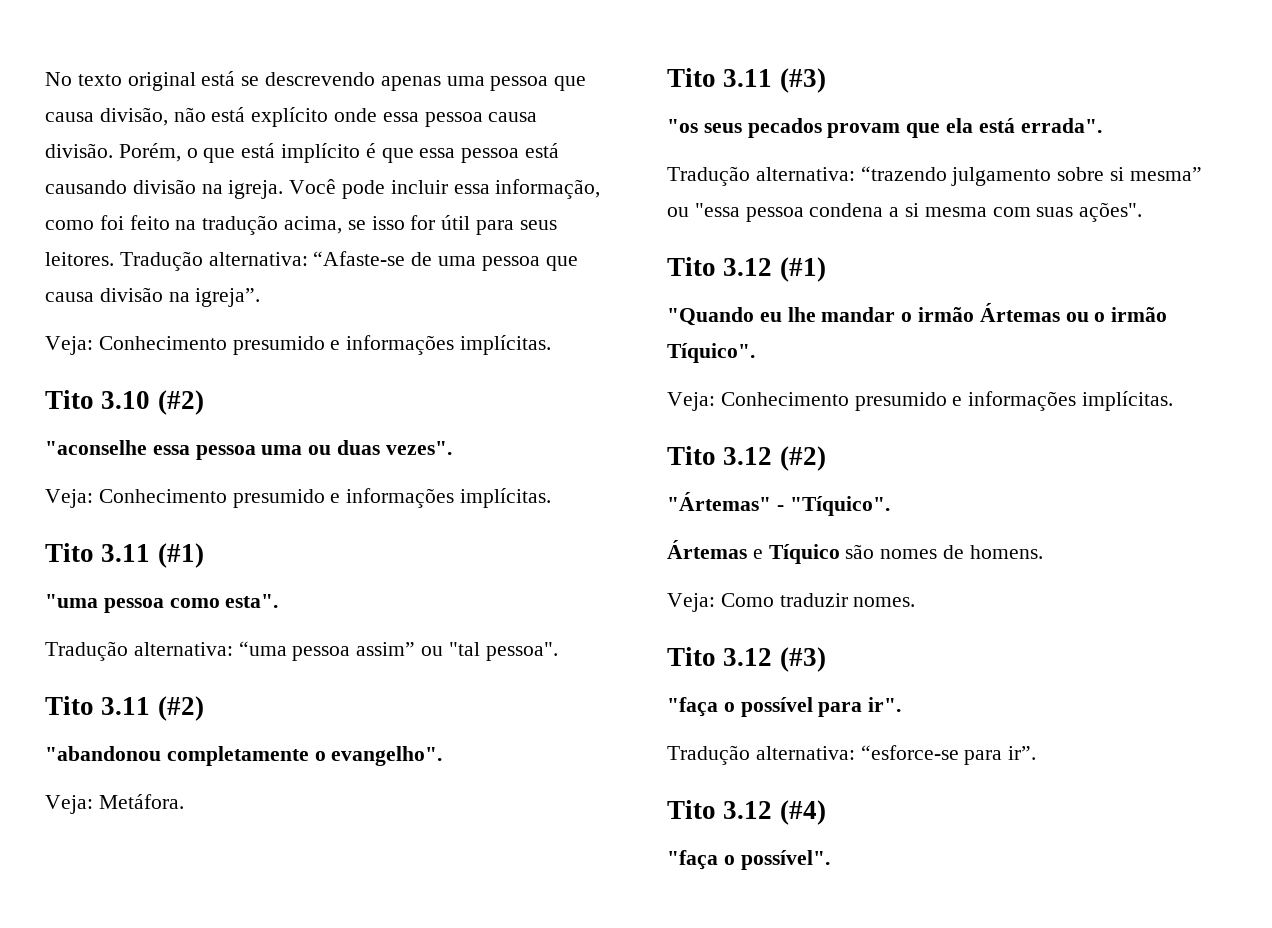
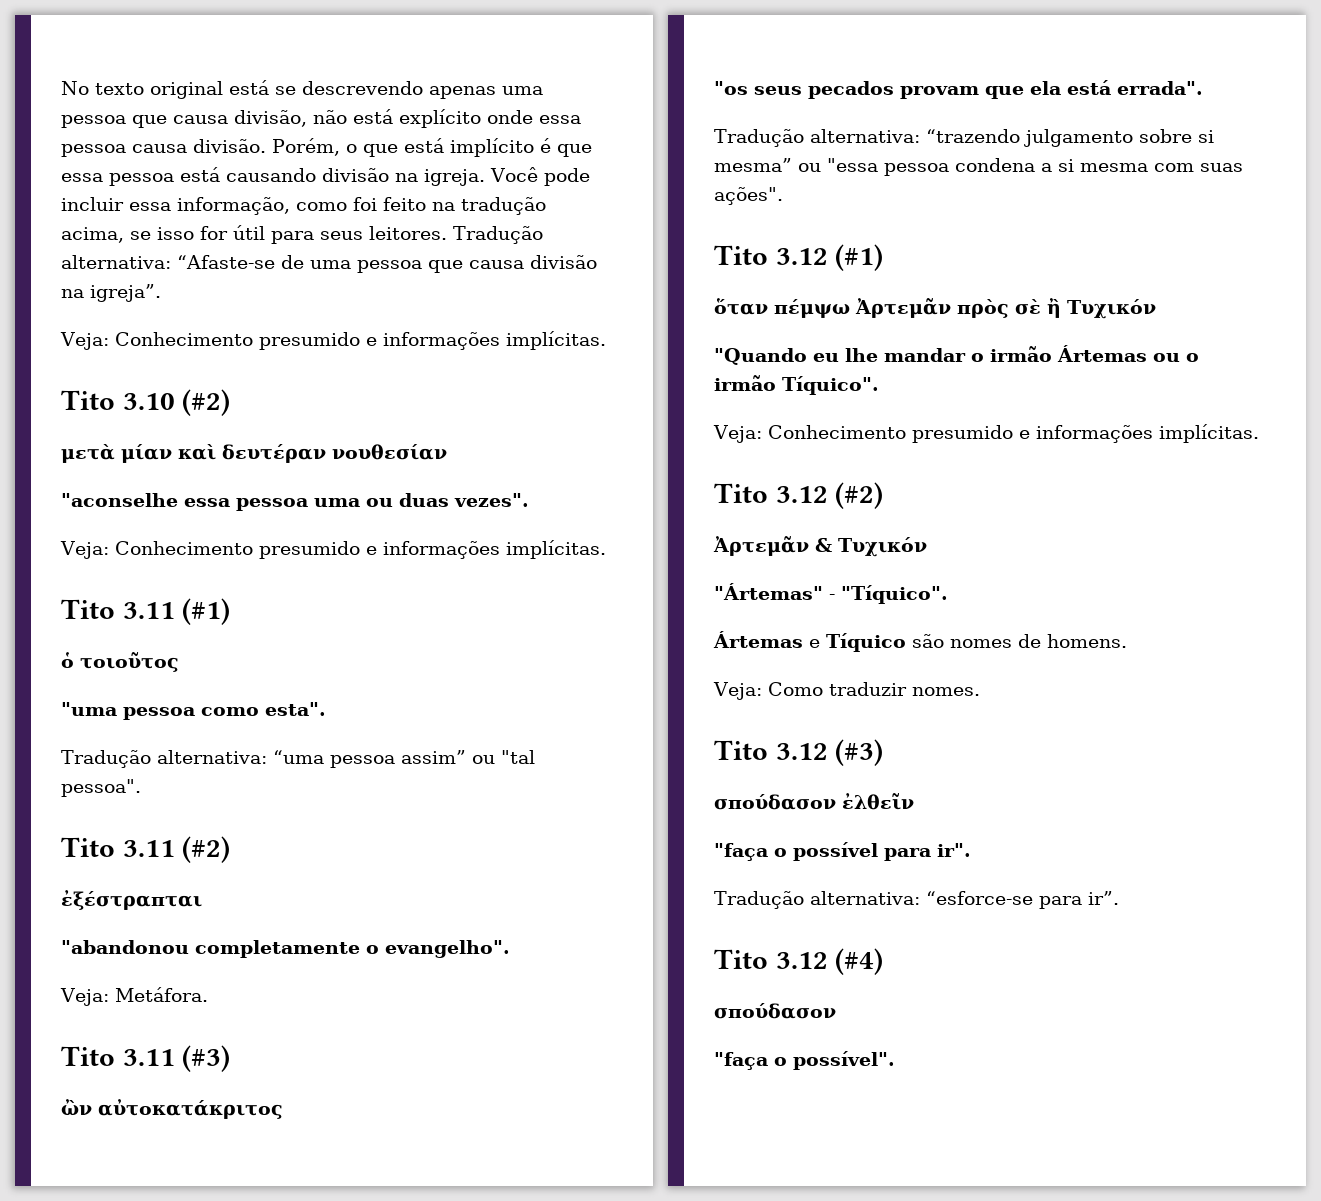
(204, 402) none -> [61,444,447,463] // μετὰ μίαν καὶ δευτέραν νουθεσίαν
(204, 555) none -> [61,652,179,672] // ὁ τοιοῦτος
(204, 708) none -> [61,890,202,910] // ἐξέστραπται
(826, 80) none -> [61,1099,283,1119] // ὢν αὐτοκατάκριτος
(826, 269) none -> [714,298,1156,319] // ὅταν πέμψω Ἀρτεμᾶν πρὸς σὲ ἢ Τυχικόν
(826, 458) none -> [713,536,927,557] // Ἀρτεμᾶν & Τυχικόν
(826, 659) none -> [714,793,914,810] // σπούδασον ἐλθεῖν
(826, 812) none -> [714,1003,836,1019] // σπούδασον

